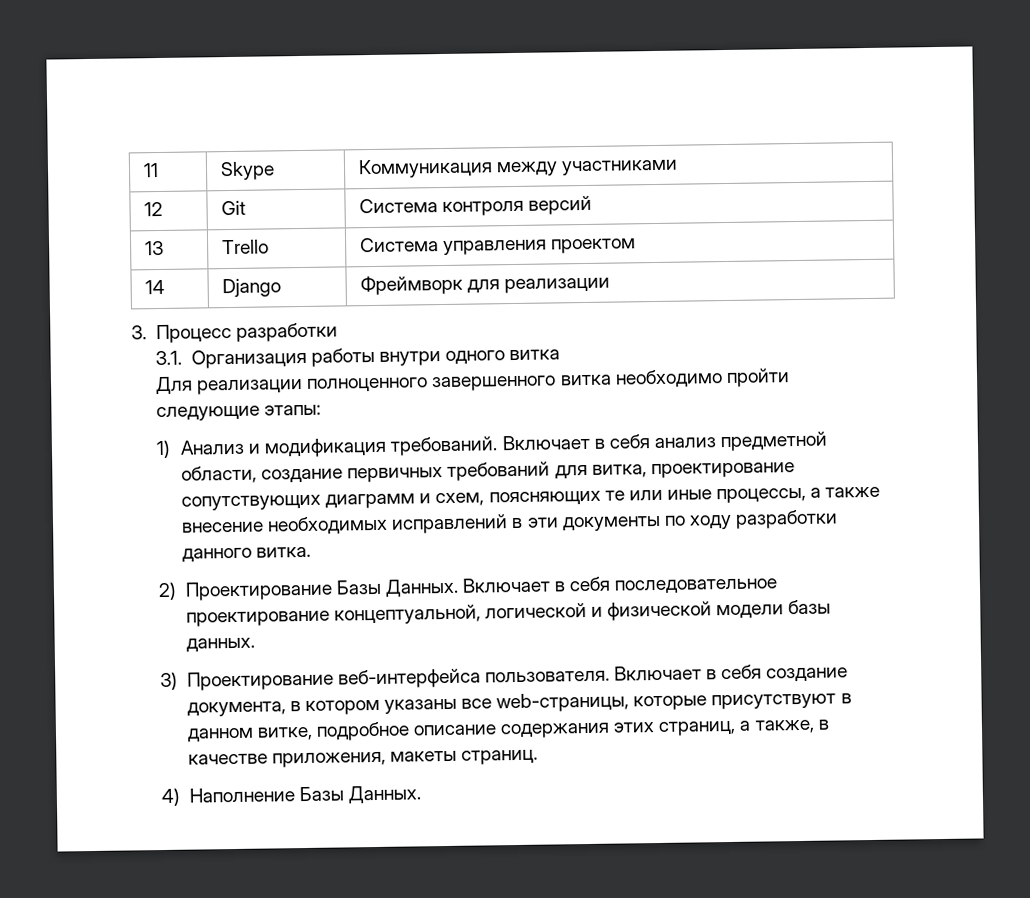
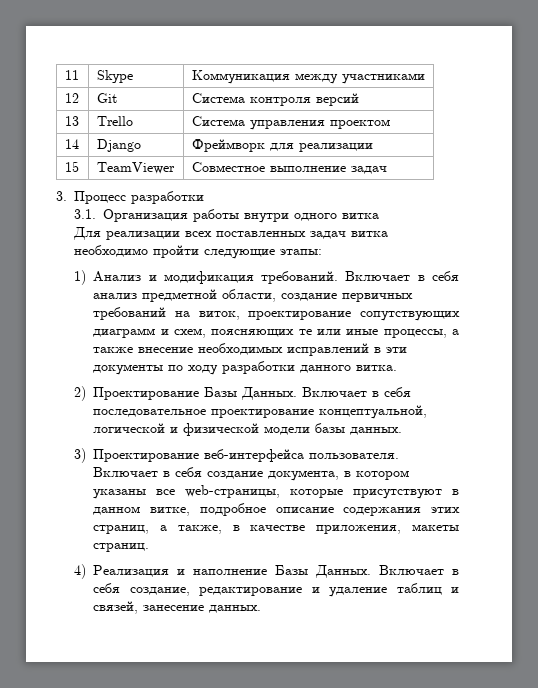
(611, 285) none -> [64,161,79,172] [96,162,175,174] [191,162,387,174] // 15 | TeamViewer | Совместное выполнение задач
[306,375,557,392] полноценного завершенного -> [185,231,347,239] всех поставленных задач
[554,464,647,479] для витка, -> [174,311,240,320] на виток,
[188,785,421,804] Наполнение Базы Данных. -> [93,565,459,578] [93,583,459,597] [93,601,262,614] Реализация и наполнение Базы Данных. Включает в себя создание, редактирование и удаление таблиц и связей, занесение данных.

